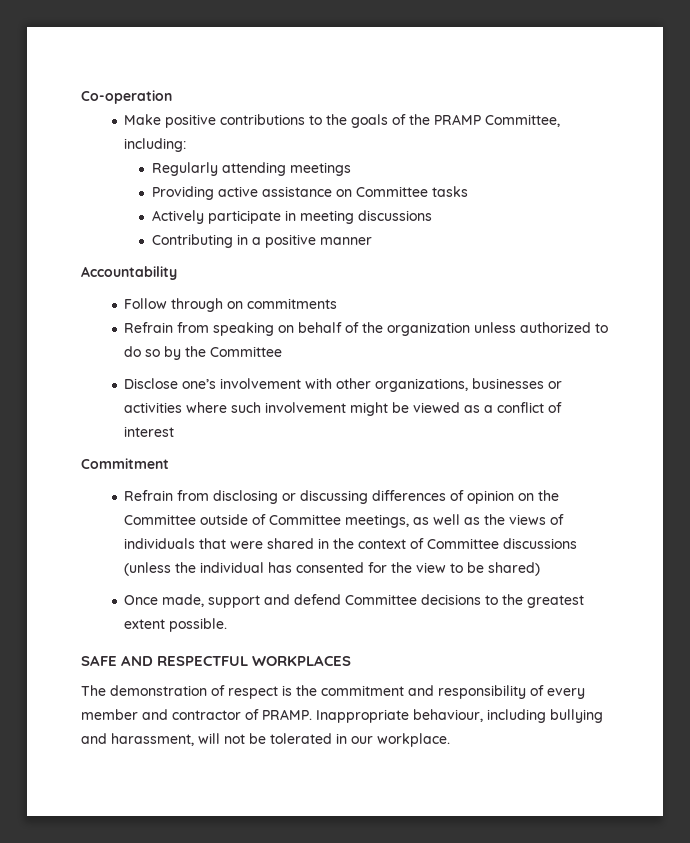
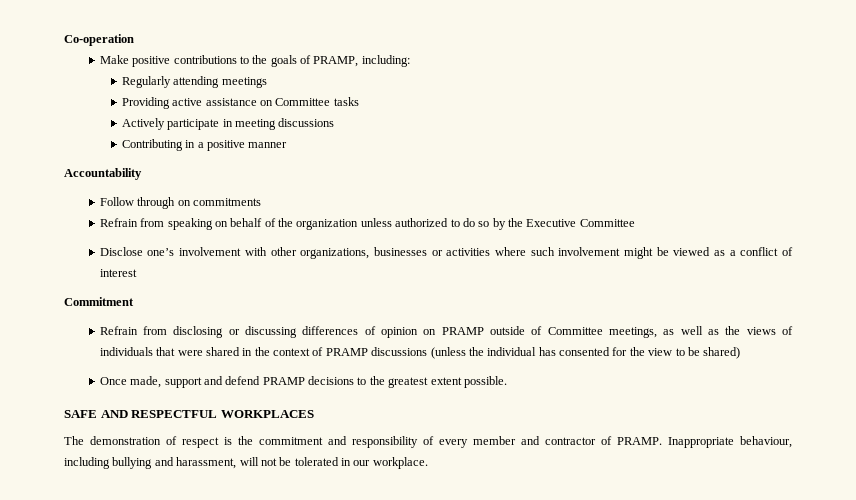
[409,114,561,127] the PRAMP Committee, -> [313,56,359,67] PRAMP,
(207, 351) none -> [526,219,577,227] Executive
[538,490,560,501] [124,514,197,525] the Committee -> [441,327,484,335] PRAMP
[427,538,500,549] Committee -> [325,348,368,356] PRAMP
[345,594,418,605] Committee -> [262,377,305,385] PRAMP

